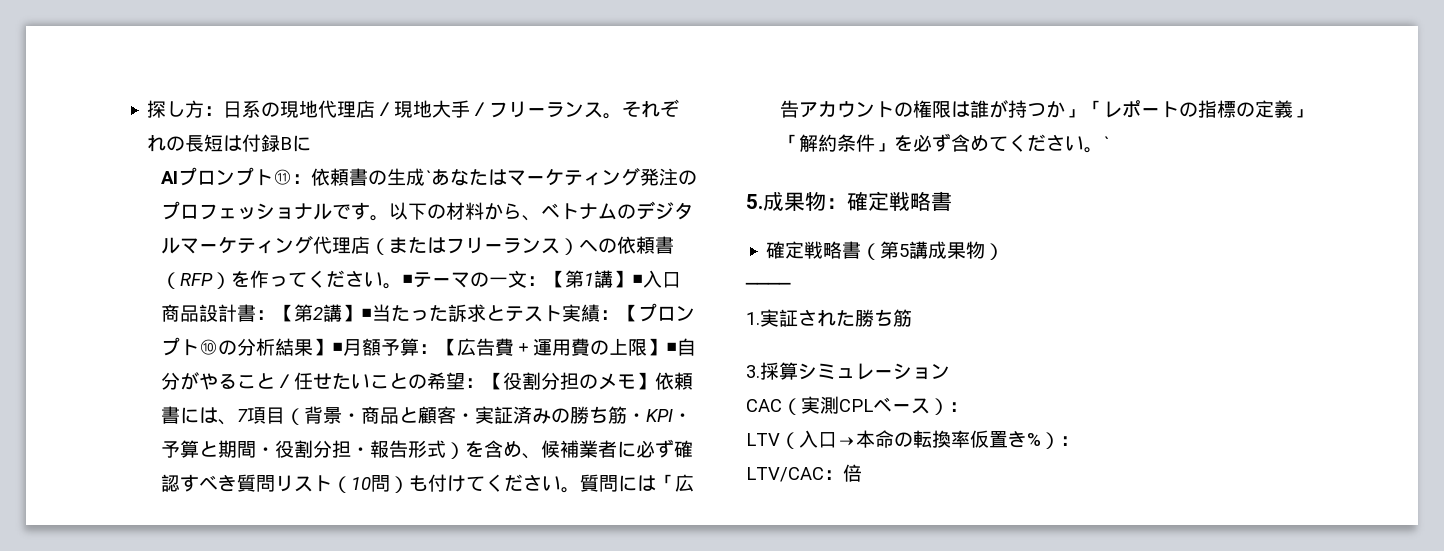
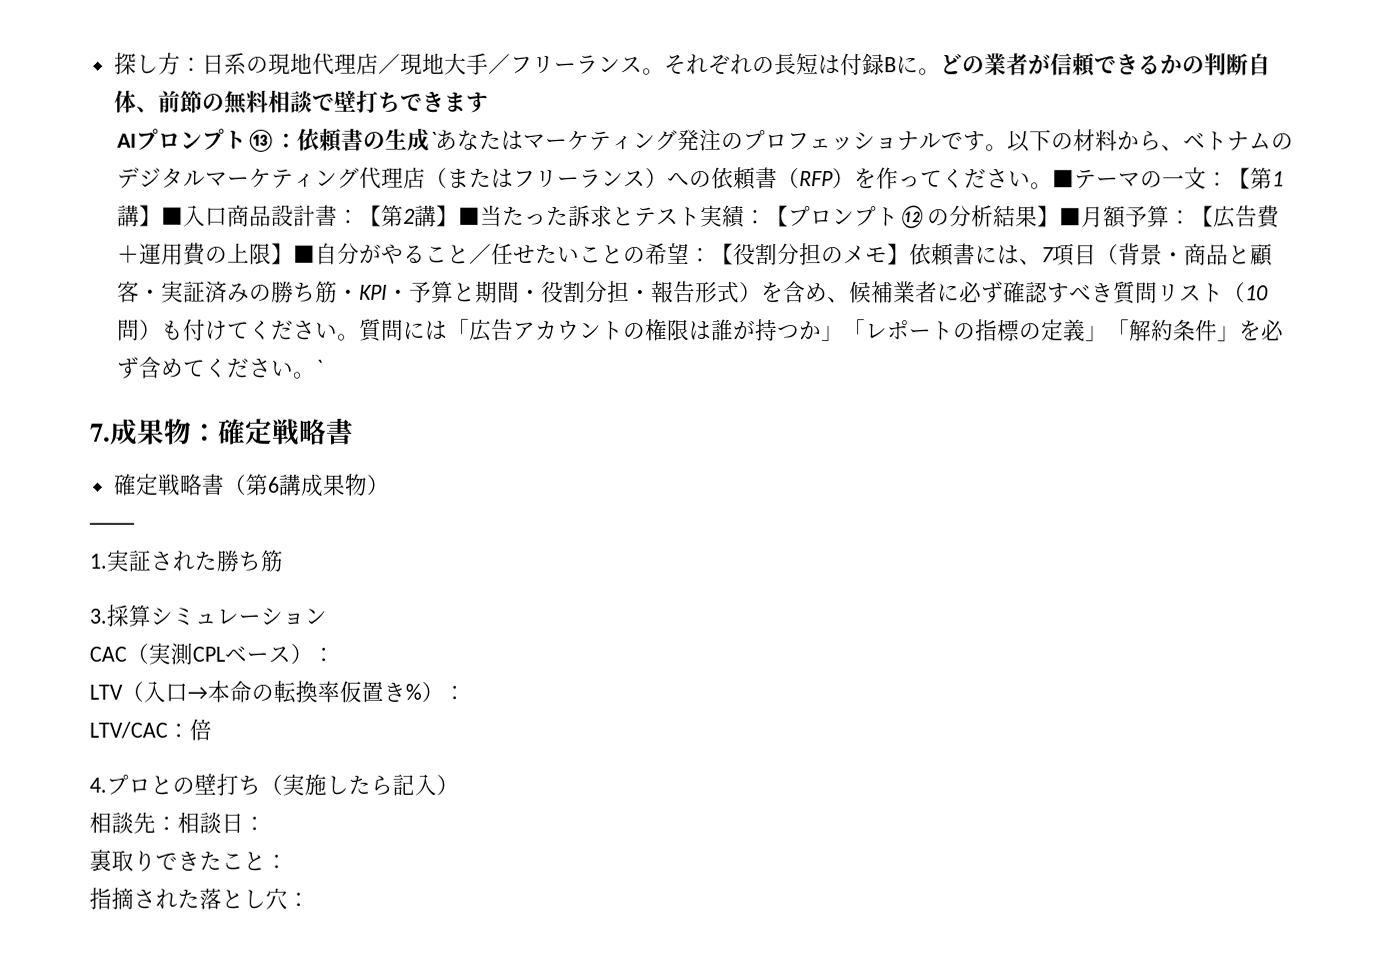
(312, 143) none -> [917,53,1271,77] [113,90,489,115] 。どの業者が信頼できるかの判断自体、前節の無料相談で壁打ちできます
[273,169,293,185] ⑪ -> [245,129,276,152] ⑬
[199,339,219,355] ⑩ -> [897,205,928,229] ⑫
[746,194,763,209] 5. -> [90,423,111,442] 7.
[899,244,910,257] 5 -> [266,476,280,493] 6
(862, 473) none -> [89,773,459,796] [89,811,266,834] [89,849,288,872] [89,887,310,910] // 4.プロとの壁打ち（実施したら記入） // 相談先：相談日： // 裏取りできたこと： // 指摘された落とし穴：

